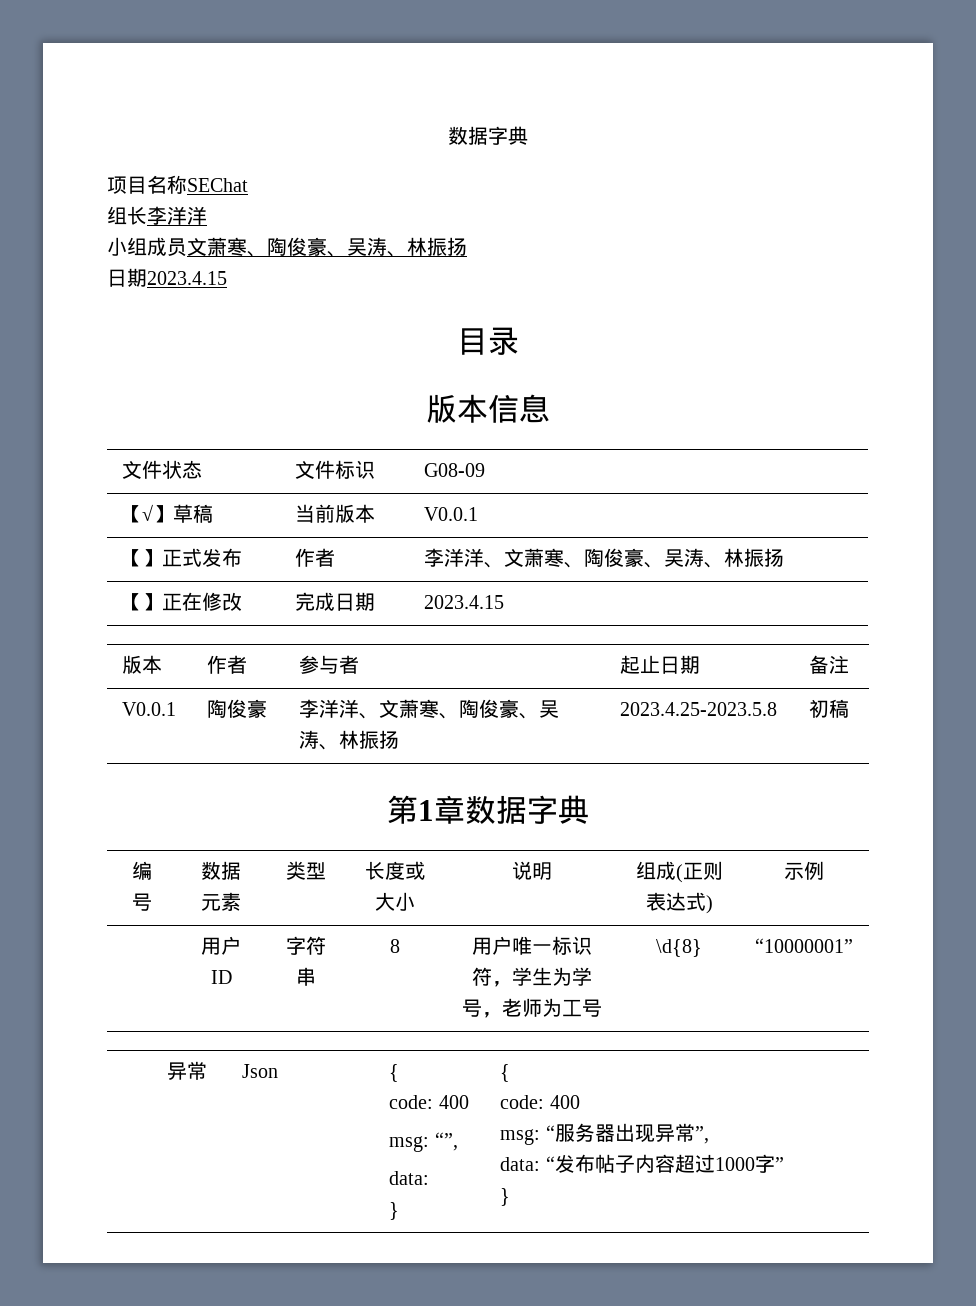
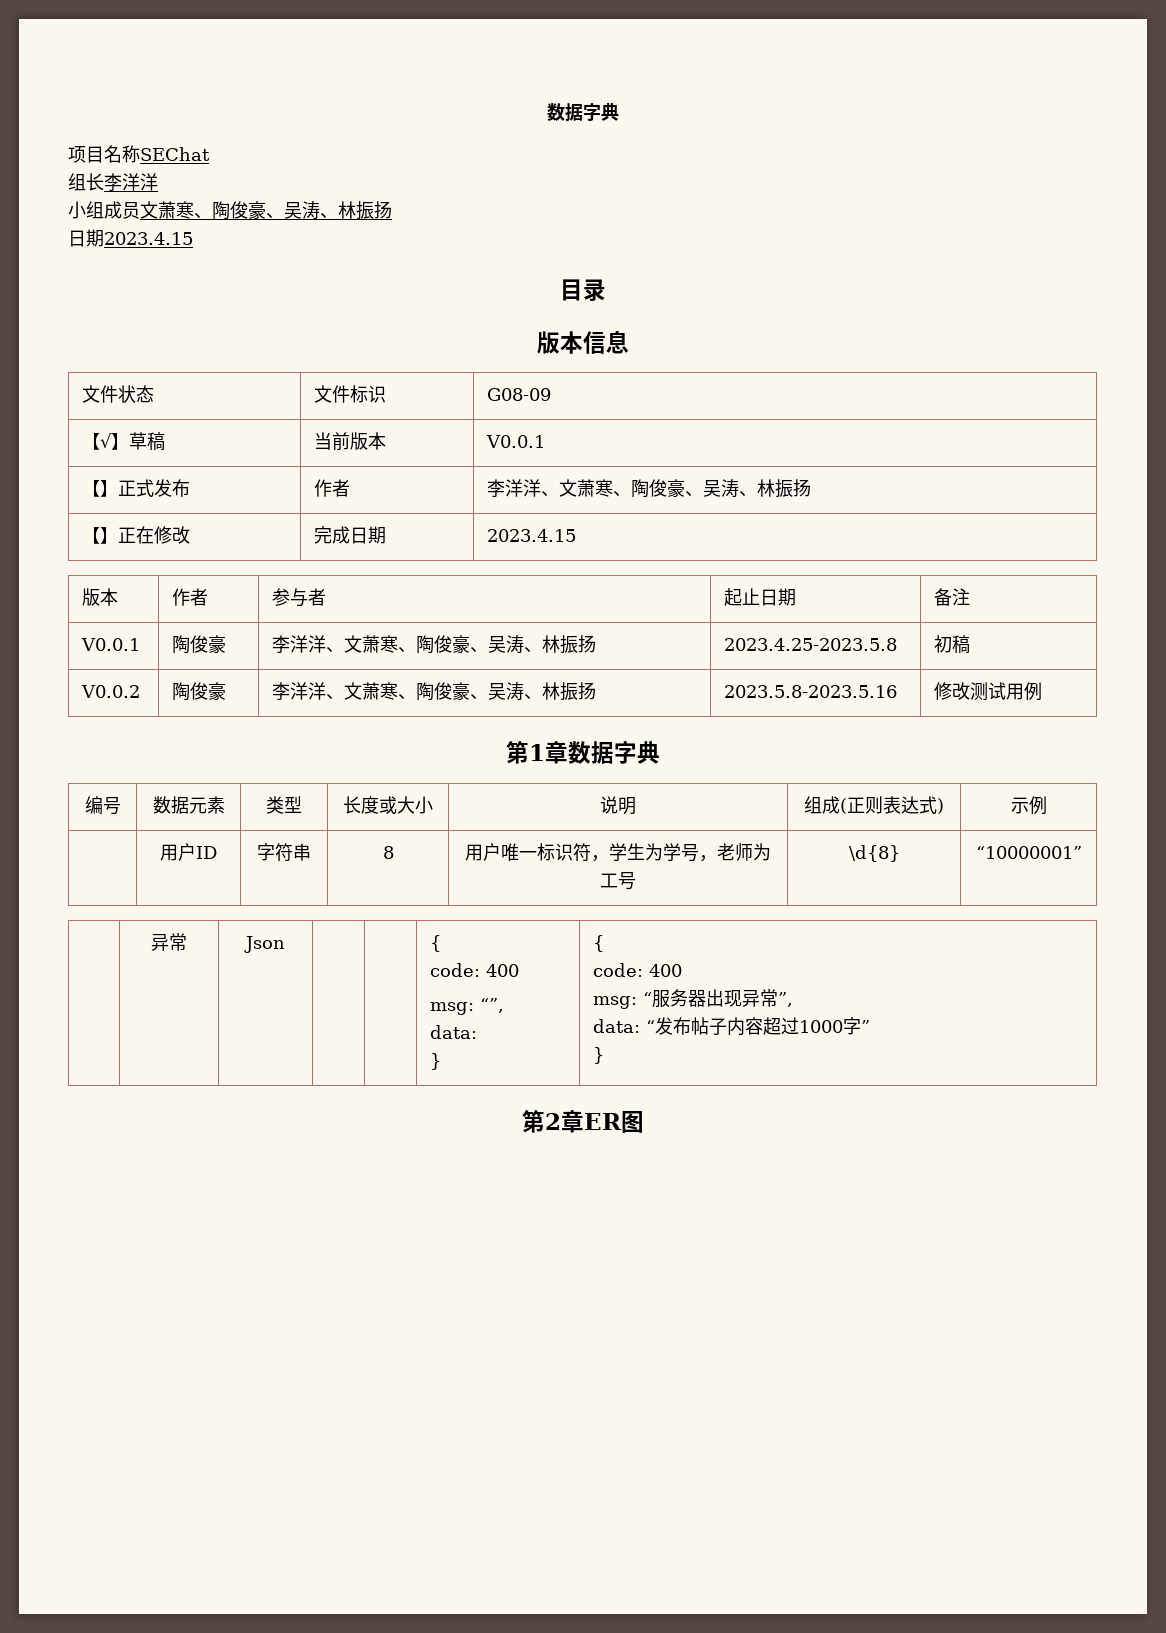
(850, 708) none -> [81,685,141,698] [172,682,227,701] [272,681,597,701] [724,685,898,698] [934,682,1043,701] // V0.0.2 | 陶俊豪 | 李洋洋、文萧寒、陶俊豪、吴涛、林振扬 | 2023.5.8-2023.5.16 | 修改测试用例
(511, 1197) none -> [521,1110,644,1133] // 第2章ER图

